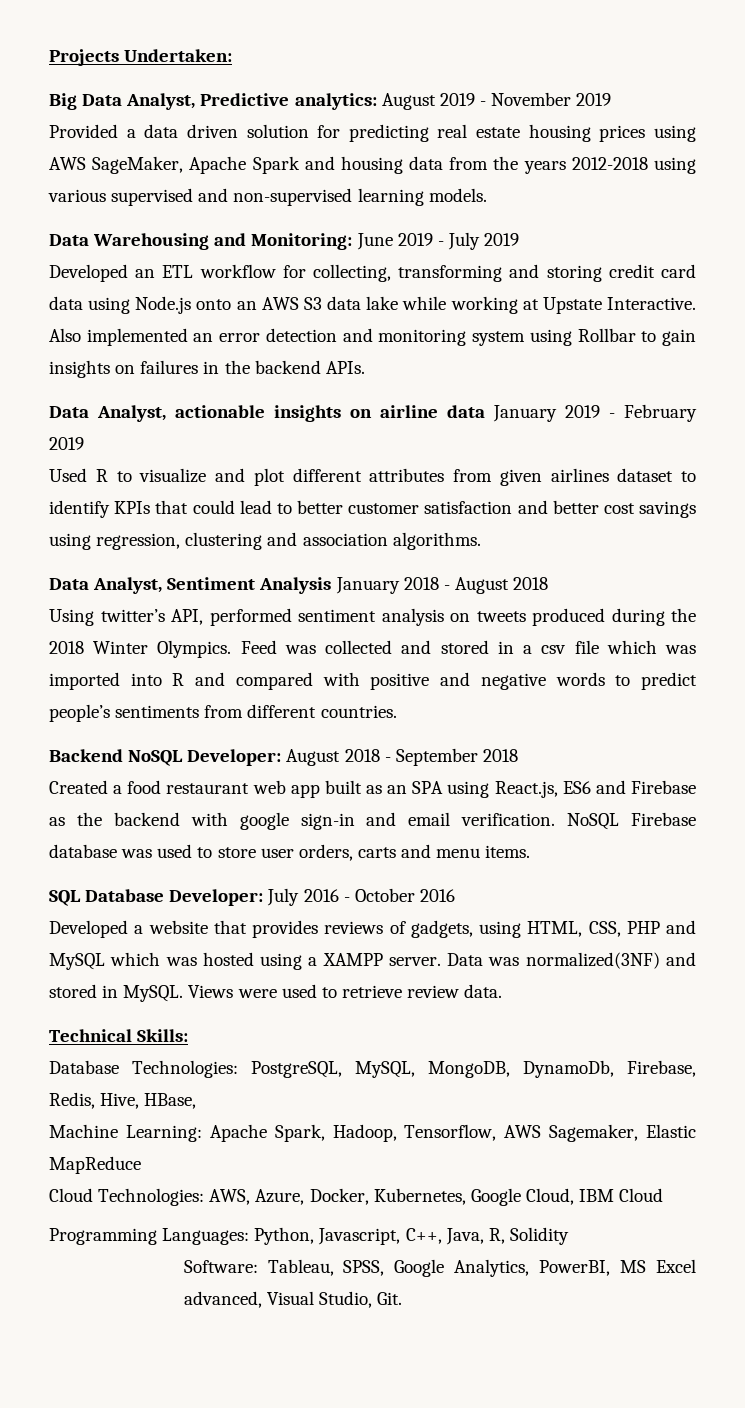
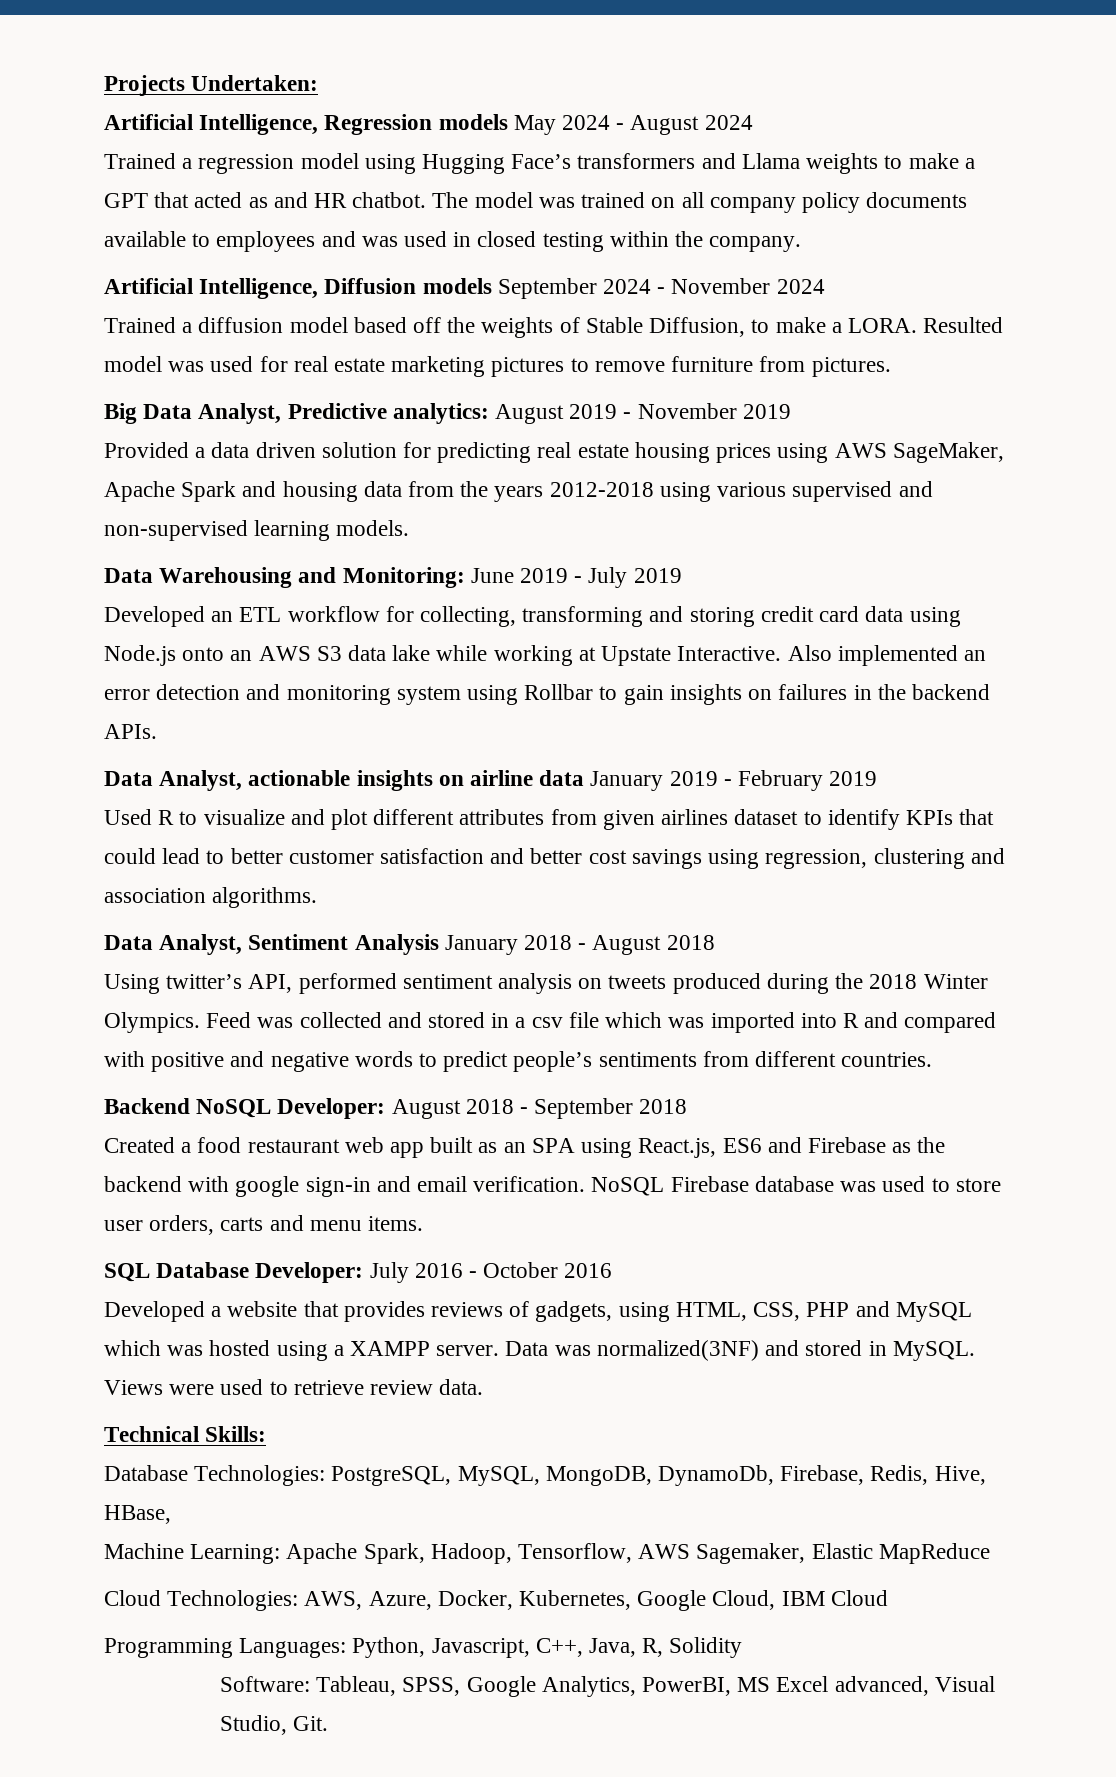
(233, 55) none -> [104,114,753,135] [104,153,975,174] [104,192,968,213] [104,231,802,252] [104,278,825,299] [104,317,1004,338] [104,356,891,377] // Artificial Intelligence, Regression models May 2024 - August 2024 // Trained a regression model using Hugging Face’s transformers and Llama weights to make a GPT that acted as and HR chatbot. The model was trained on all company policy documents available to employees and was used in closed testing within the company. // Artificial Intelligence, Diffusion models September 2024 - November 2024 // Trained a diffusion model based off the weights of Stable Diffusion, to make a LORA. Resulted model was used for real estate marketing pictures to remove furniture from pictures.

